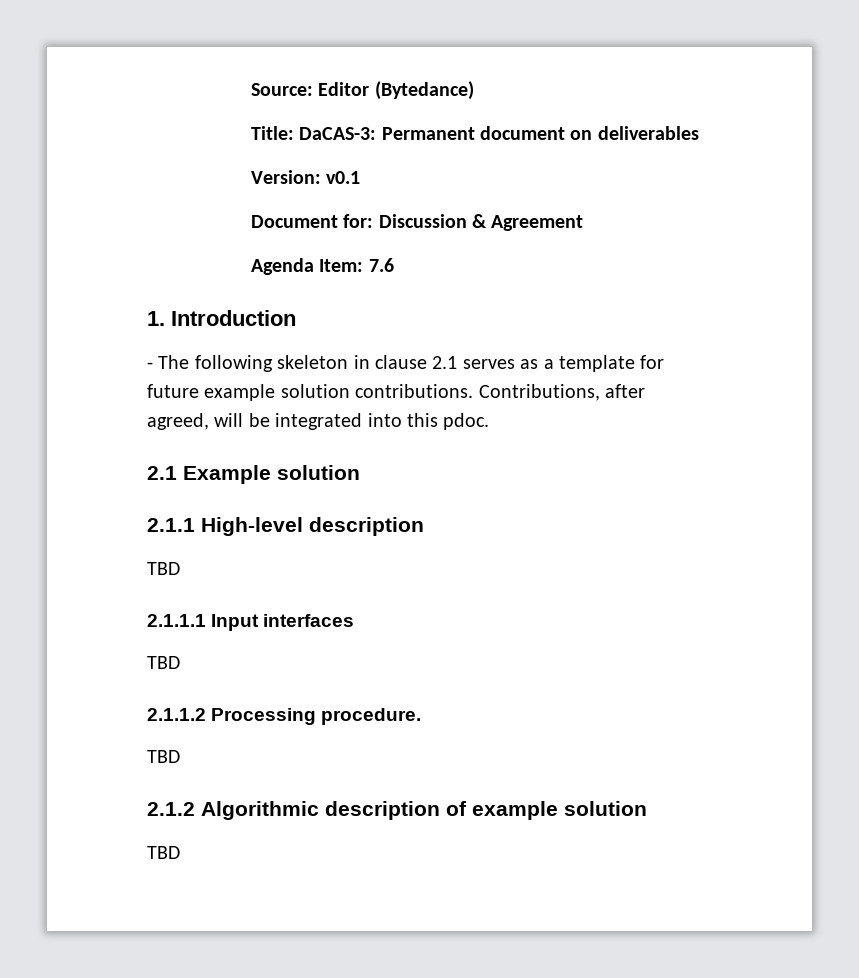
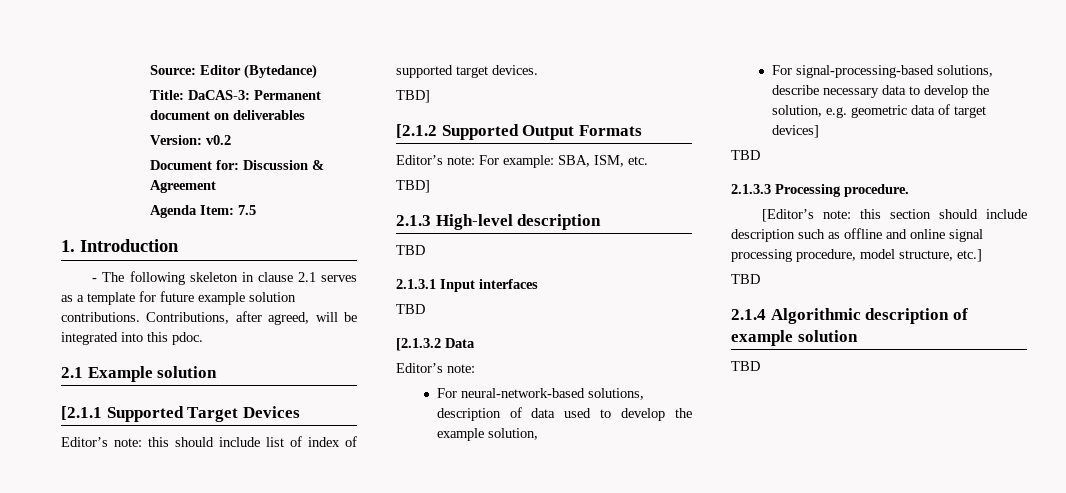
[326,171,361,184] v0.1 -> [205,135,231,145] v0.2
[368,258,394,272] 7.6 -> [237,205,256,215] 7.5
[147,518,195,532] 2.1.1 -> [61,406,300,422] [61,436,357,447] [396,65,538,78] [396,90,430,103] [396,124,642,140] [396,155,648,168] [396,180,430,193] [396,215,431,226] [2.1.1 Supported Target Devices // Editor’s note: this should include list of index of supported target devices. // TBD] // [2.1.2 Supported Output Formats // Editor’s note: For example: SBA, ISM, etc. // TBD] // 2.1.3
[147,614,206,627] 2.1.1.1 -> [396,279,436,289] 2.1.3.1
[147,708,422,725] [147,750,180,763] [147,802,195,816] 2.1.1.2 Processing procedure. // TBD // 2.1.2 -> [396,338,475,351] [396,363,475,373] [436,388,644,400] [436,407,692,421] [436,428,538,441] [771,65,993,78] [771,85,989,98] [771,104,986,118] [771,125,819,138] [731,150,760,160] [731,184,909,197] [762,209,1027,222] [731,228,983,242] [731,249,982,262] [731,274,760,284] [731,309,766,320] [2.1.3.2 Data // Editor’s note: // For neural-network-based solutions, description of data used to develop the example solution, // For signal-processing-based solutions, describe necessary data to develop the solution, e.g. geometric data of target devices] // TBD // 2.1.3.3 Processing procedure. // [Editor’s note: this section should include description such as offline and online signal processing procedure, model structure, etc.] // TBD // 2.1.4

